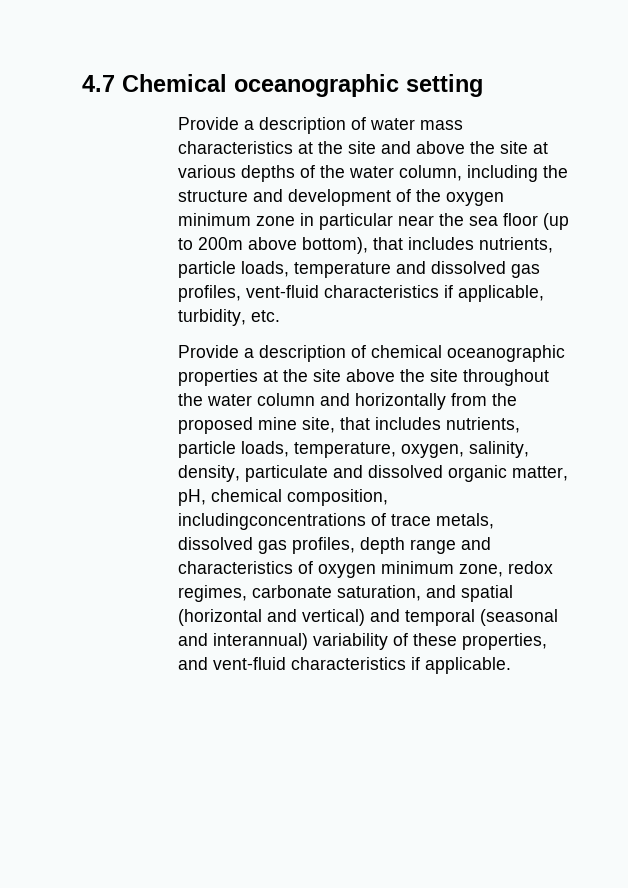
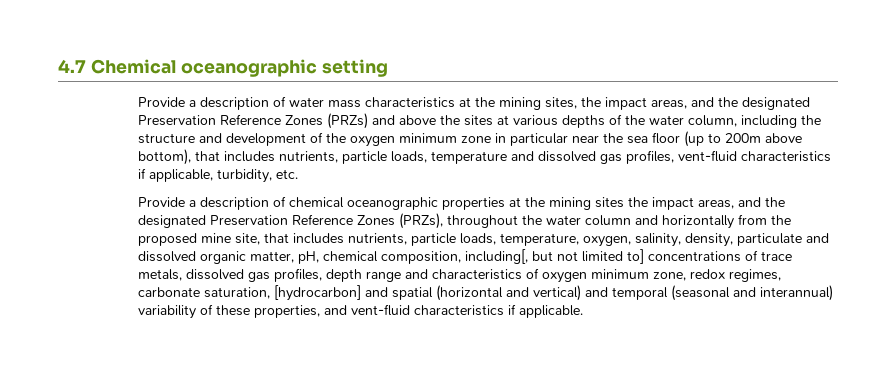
[348,141,377,154] site -> [498,97,810,110] [137,113,368,129] mining sites, the impact areas, and the designated Preservation Reference Zones (PRZs)
[500,141,529,154] site -> [463,115,493,126] sites
[313,369,459,382] site above the site -> [548,197,785,210] [137,213,443,229] mining sites the impact areas, and the designated Preservation Reference Zones (PRZs),
[178,513,367,530] includingconcentrations -> [464,249,741,264] including[, but not limited to] concentrations
(422, 593) none -> [273,285,361,301] [hydrocarbon]

